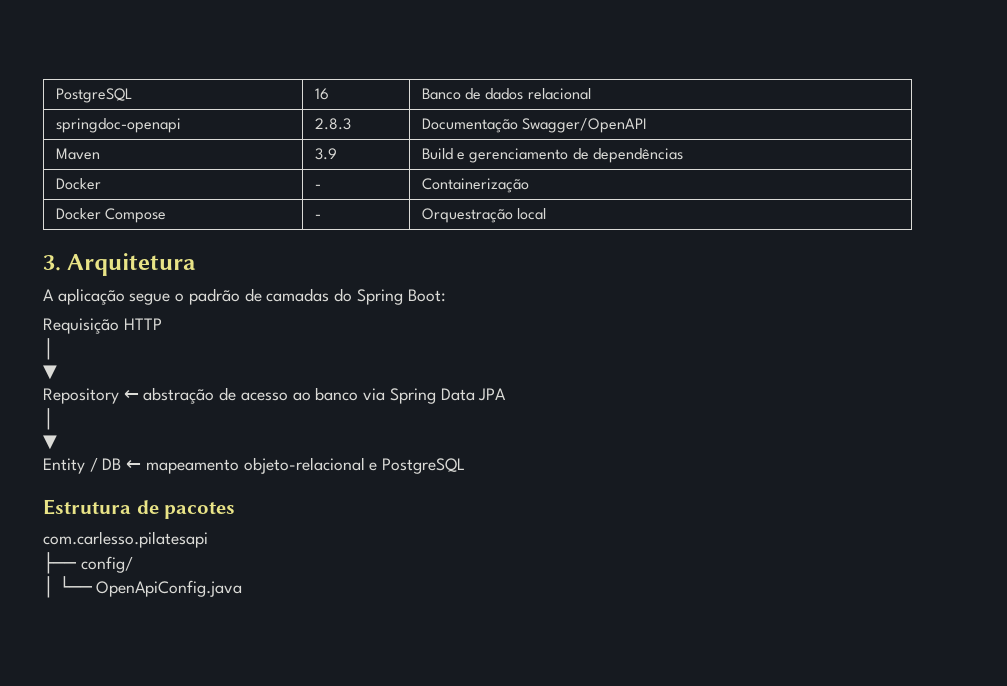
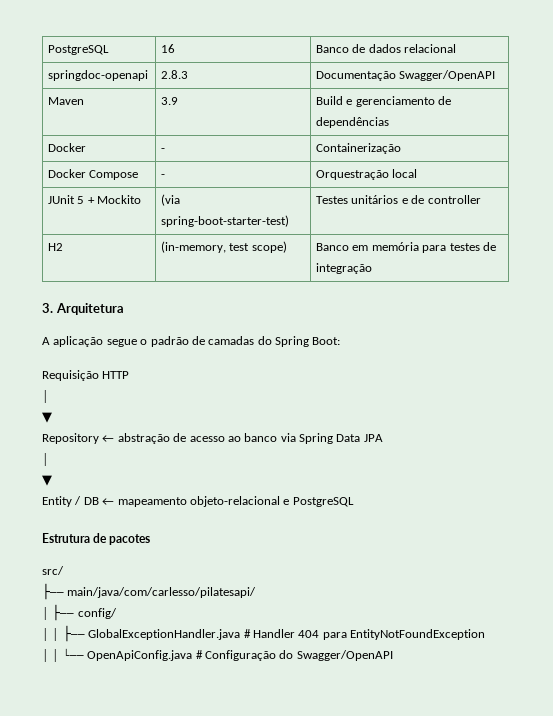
(546, 214) none -> [48,195,142,204] [161,194,181,206] [161,215,290,227] [316,195,481,204] [48,243,64,251] [161,241,287,253] [316,242,496,253] [316,263,373,274] // JUnit 5 + Mockito | (via spring-boot-starter-test) | Testes unitários e de controller // H2 | (in-memory, test scope) | Banco em memória para testes de integração
[43,531,208,548] [43,552,77,574] com.carlesso.pilatesapi // ├── -> [42,566,64,575] [42,583,257,600] [42,604,75,621] src/ // ├── main/java/com/carlesso/pilatesapi/ // │ ├──
[58,576,243,597] └── OpenApiConfig.java -> [52,625,485,642] [42,648,393,662] │ ├── GlobalExceptionHandler.java # Handler 404 para EntityNotFoundException // │ │ └── OpenApiConfig.java # Configuração do Swagger/OpenAPI

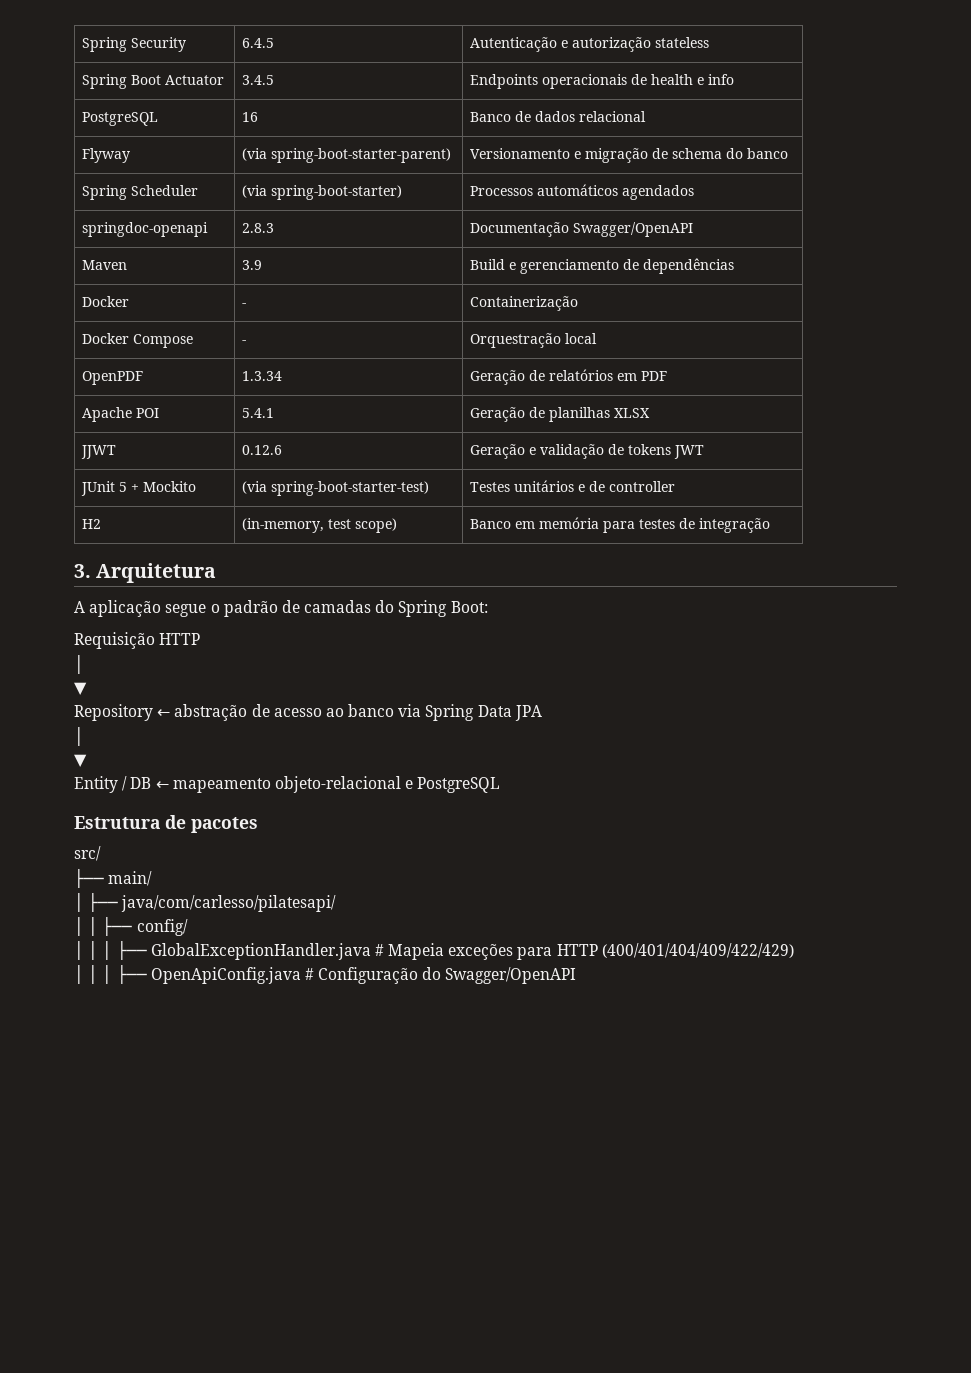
(48, 50) none -> [82,37,187,52] [242,38,275,48] [470,37,710,52] [82,74,225,89] [242,75,275,85] [470,74,735,89] Spring Security | 6.4.5 | Autenticação e autorização stateless // Spring Boot Actuator | 3.4.5 | Endpoints operacionais de health e info //
(457, 48) none -> [82,148,131,163] [242,148,452,163] [470,148,789,163] [82,185,199,200] [242,185,403,200] [470,184,695,200] // Flyway | (via spring-boot-starter-parent) | Versionamento e migração de schema do banco // Spring Scheduler | (via spring-boot-starter) | Processos automáticos agendados
(418, 173) none -> [82,371,144,385] [242,371,283,381] [470,369,668,385] [82,407,160,422] [242,408,275,418] [470,407,651,422] [81,445,117,459] [242,445,283,455] [470,444,705,459] // OpenPDF | 1.3.34 | Geração de relatórios em PDF // Apache POI | 5.4.1 | Geração de planilhas XLSX // JJWT | 0.12.6 | Geração e validação de tokens JWT
[67,587,257,598] [42,604,75,621] main/java/com/carlesso/pilatesapi/ // │ ├── -> [108,871,153,886] [74,892,337,912] [74,916,133,936] main/ // │ ├── java/com/carlesso/pilatesapi/ // │ │ ├──
(60, 634) none -> [102,940,113,960] │
[252,629,485,640] [42,648,84,662] Handler 404 para EntityNotFoundException // │ │ └── -> [388,943,794,960] [74,964,147,984] Mapeia exceções para HTTP (400/401/404/409/422/429) // │ │ │ ├──

